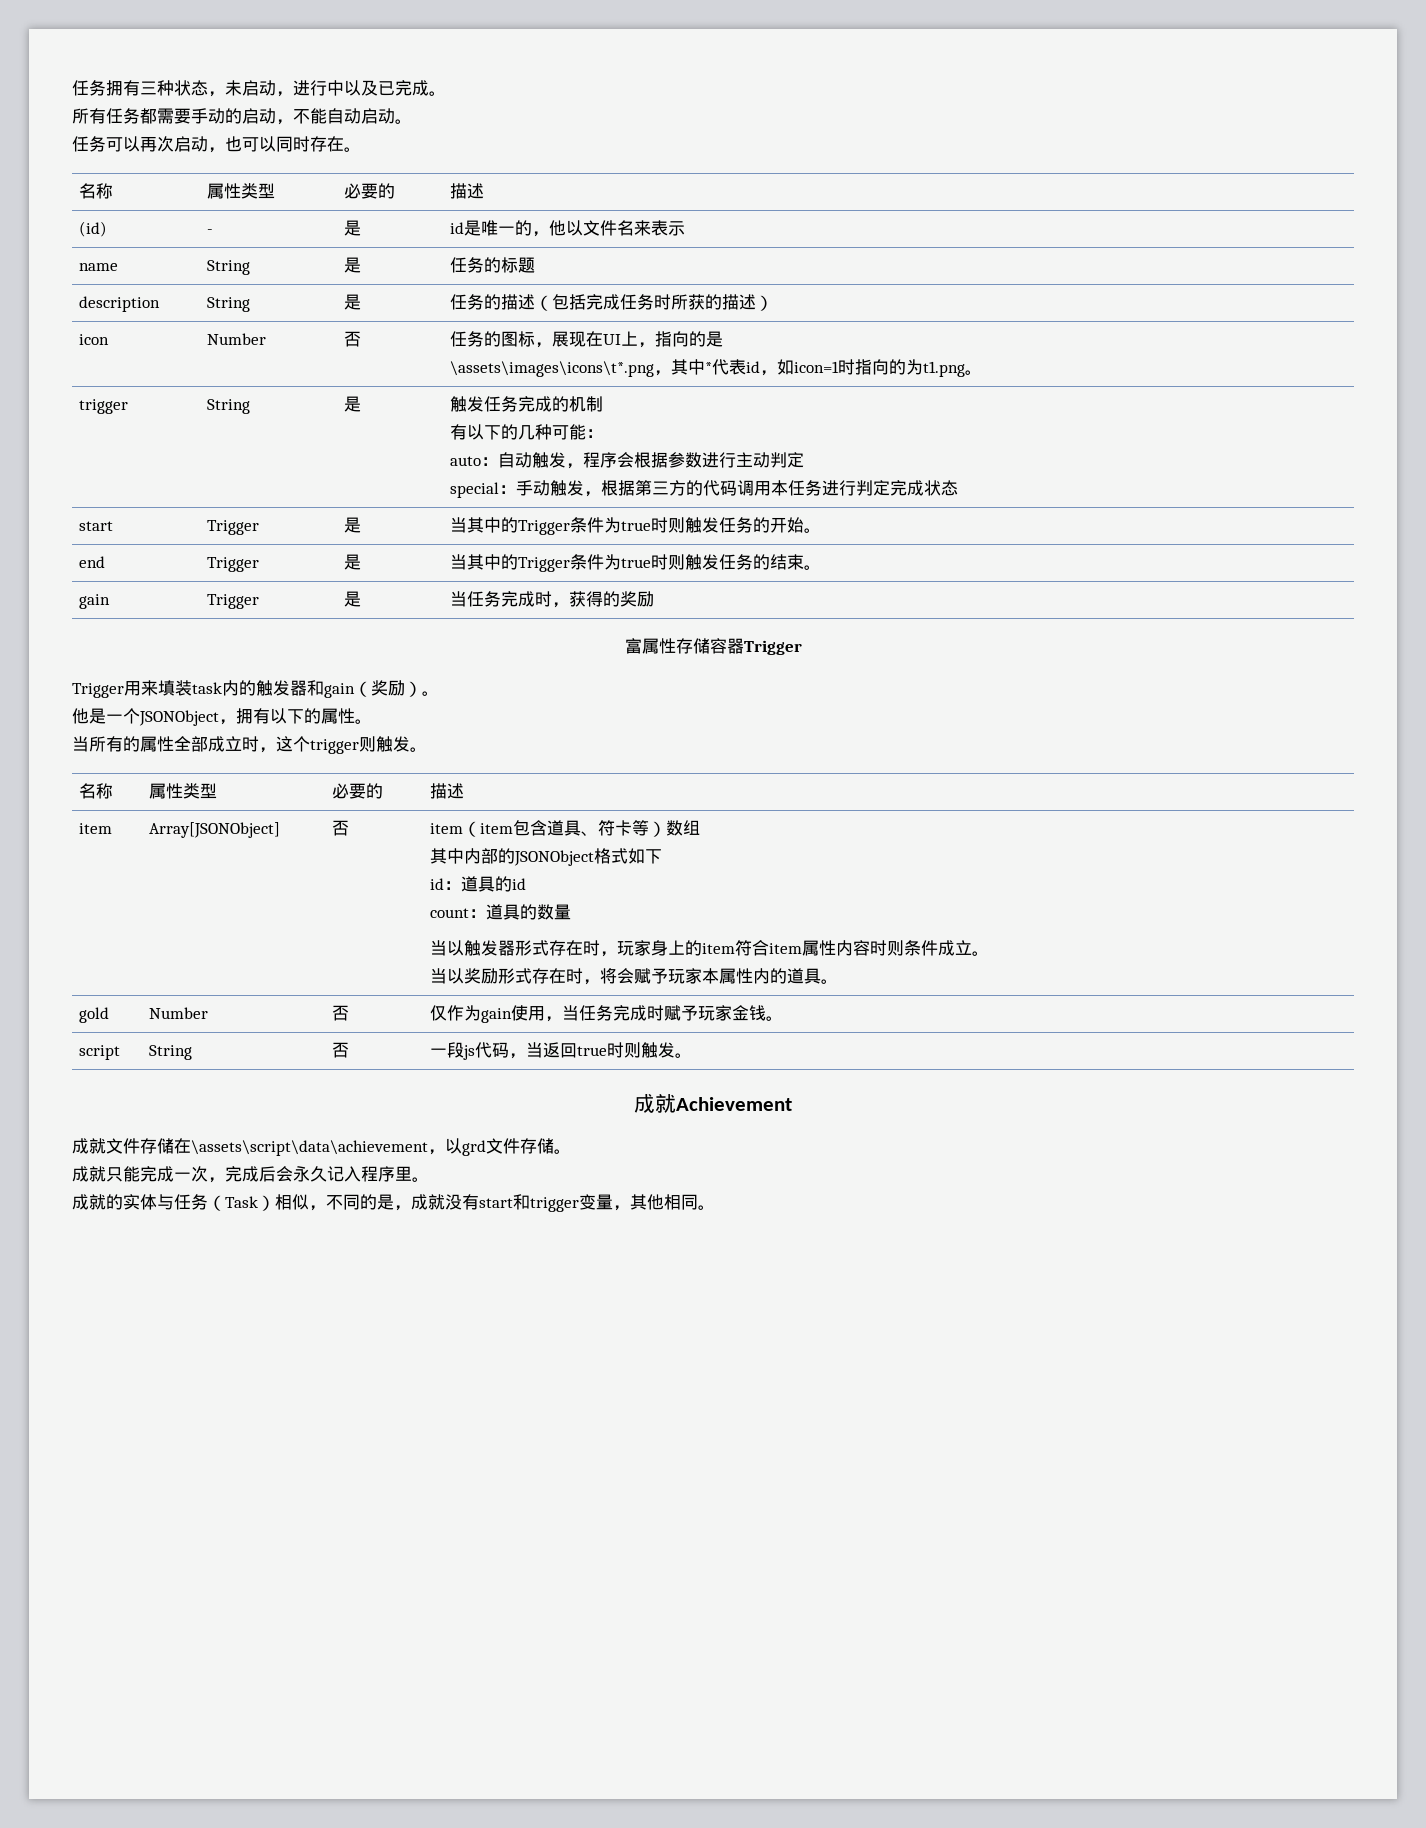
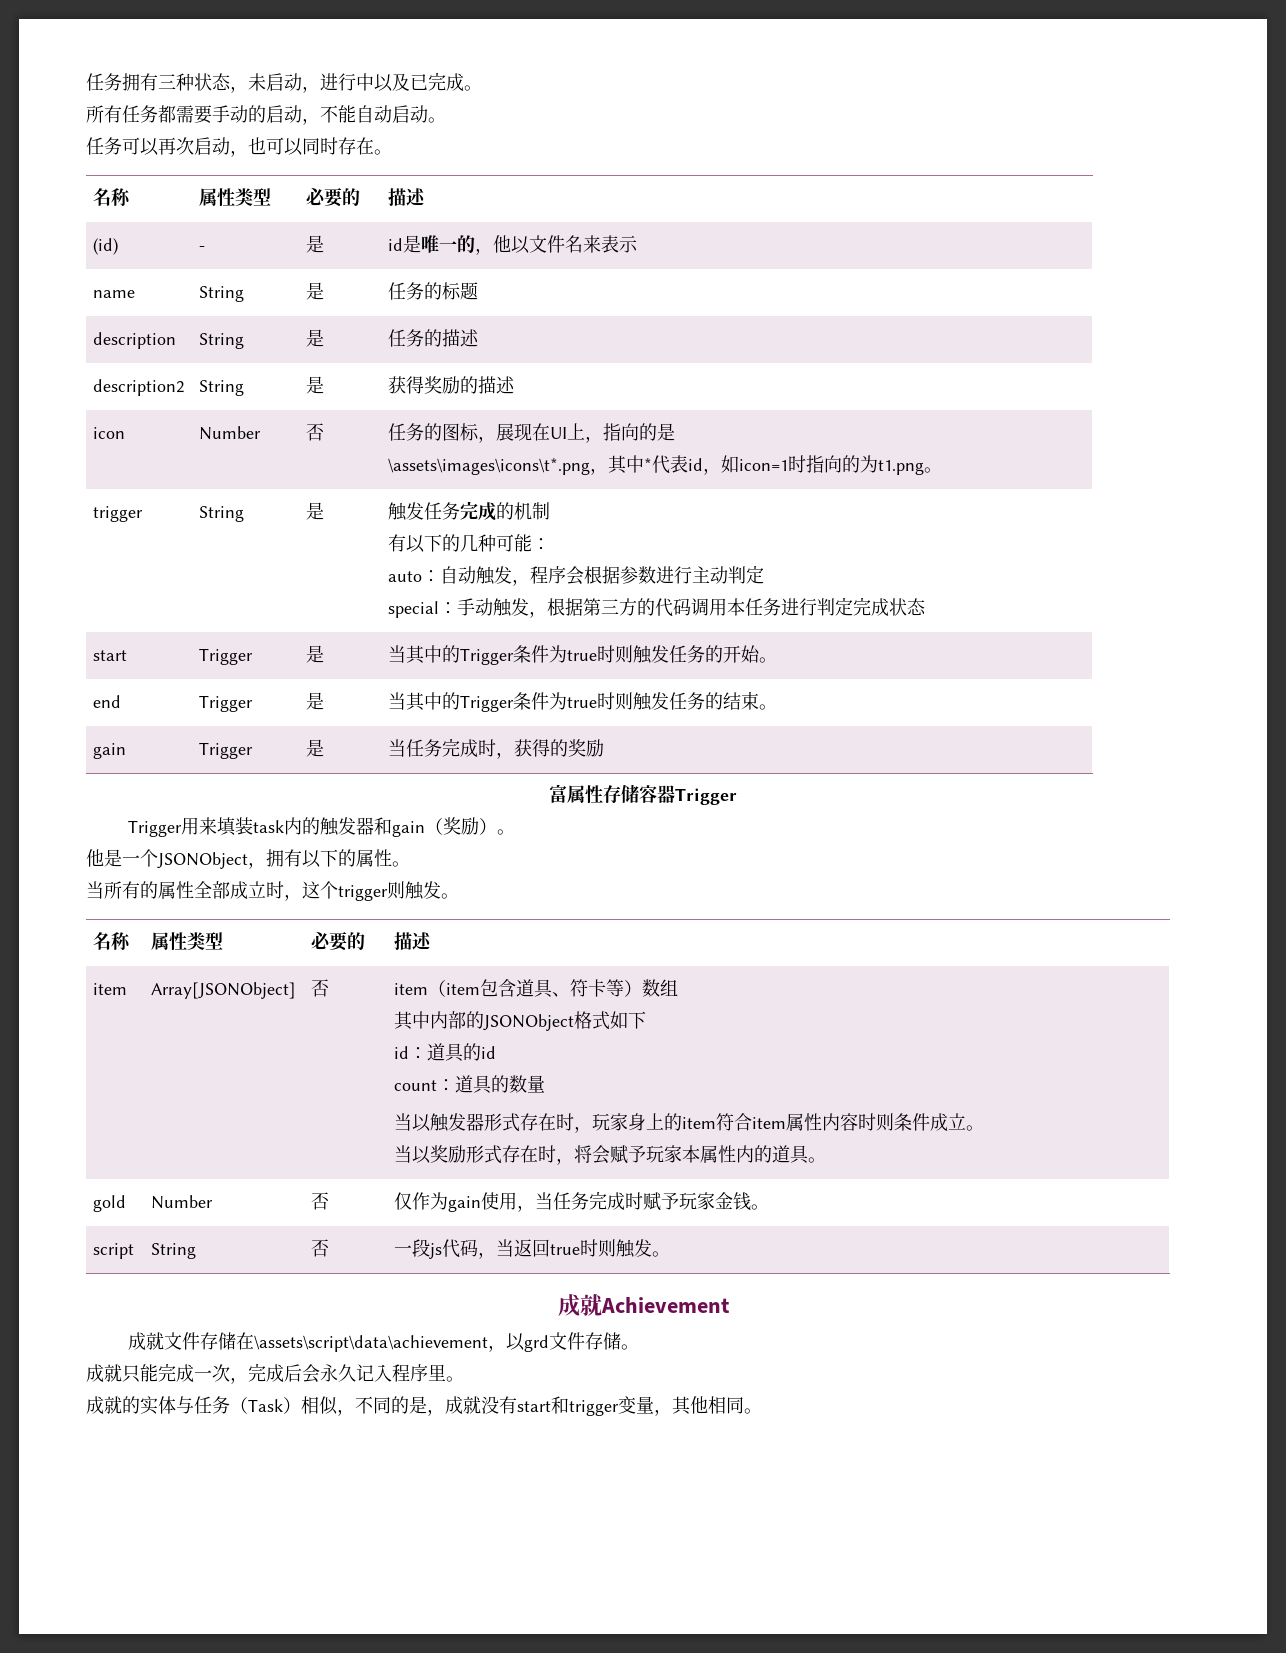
[535,294,774,311] （包括完成任务时所获的描述） -> [93,379,185,396] [199,380,245,396] [306,376,325,394] [388,376,516,394] // description2 | String | 是 | 获得奖励的描述

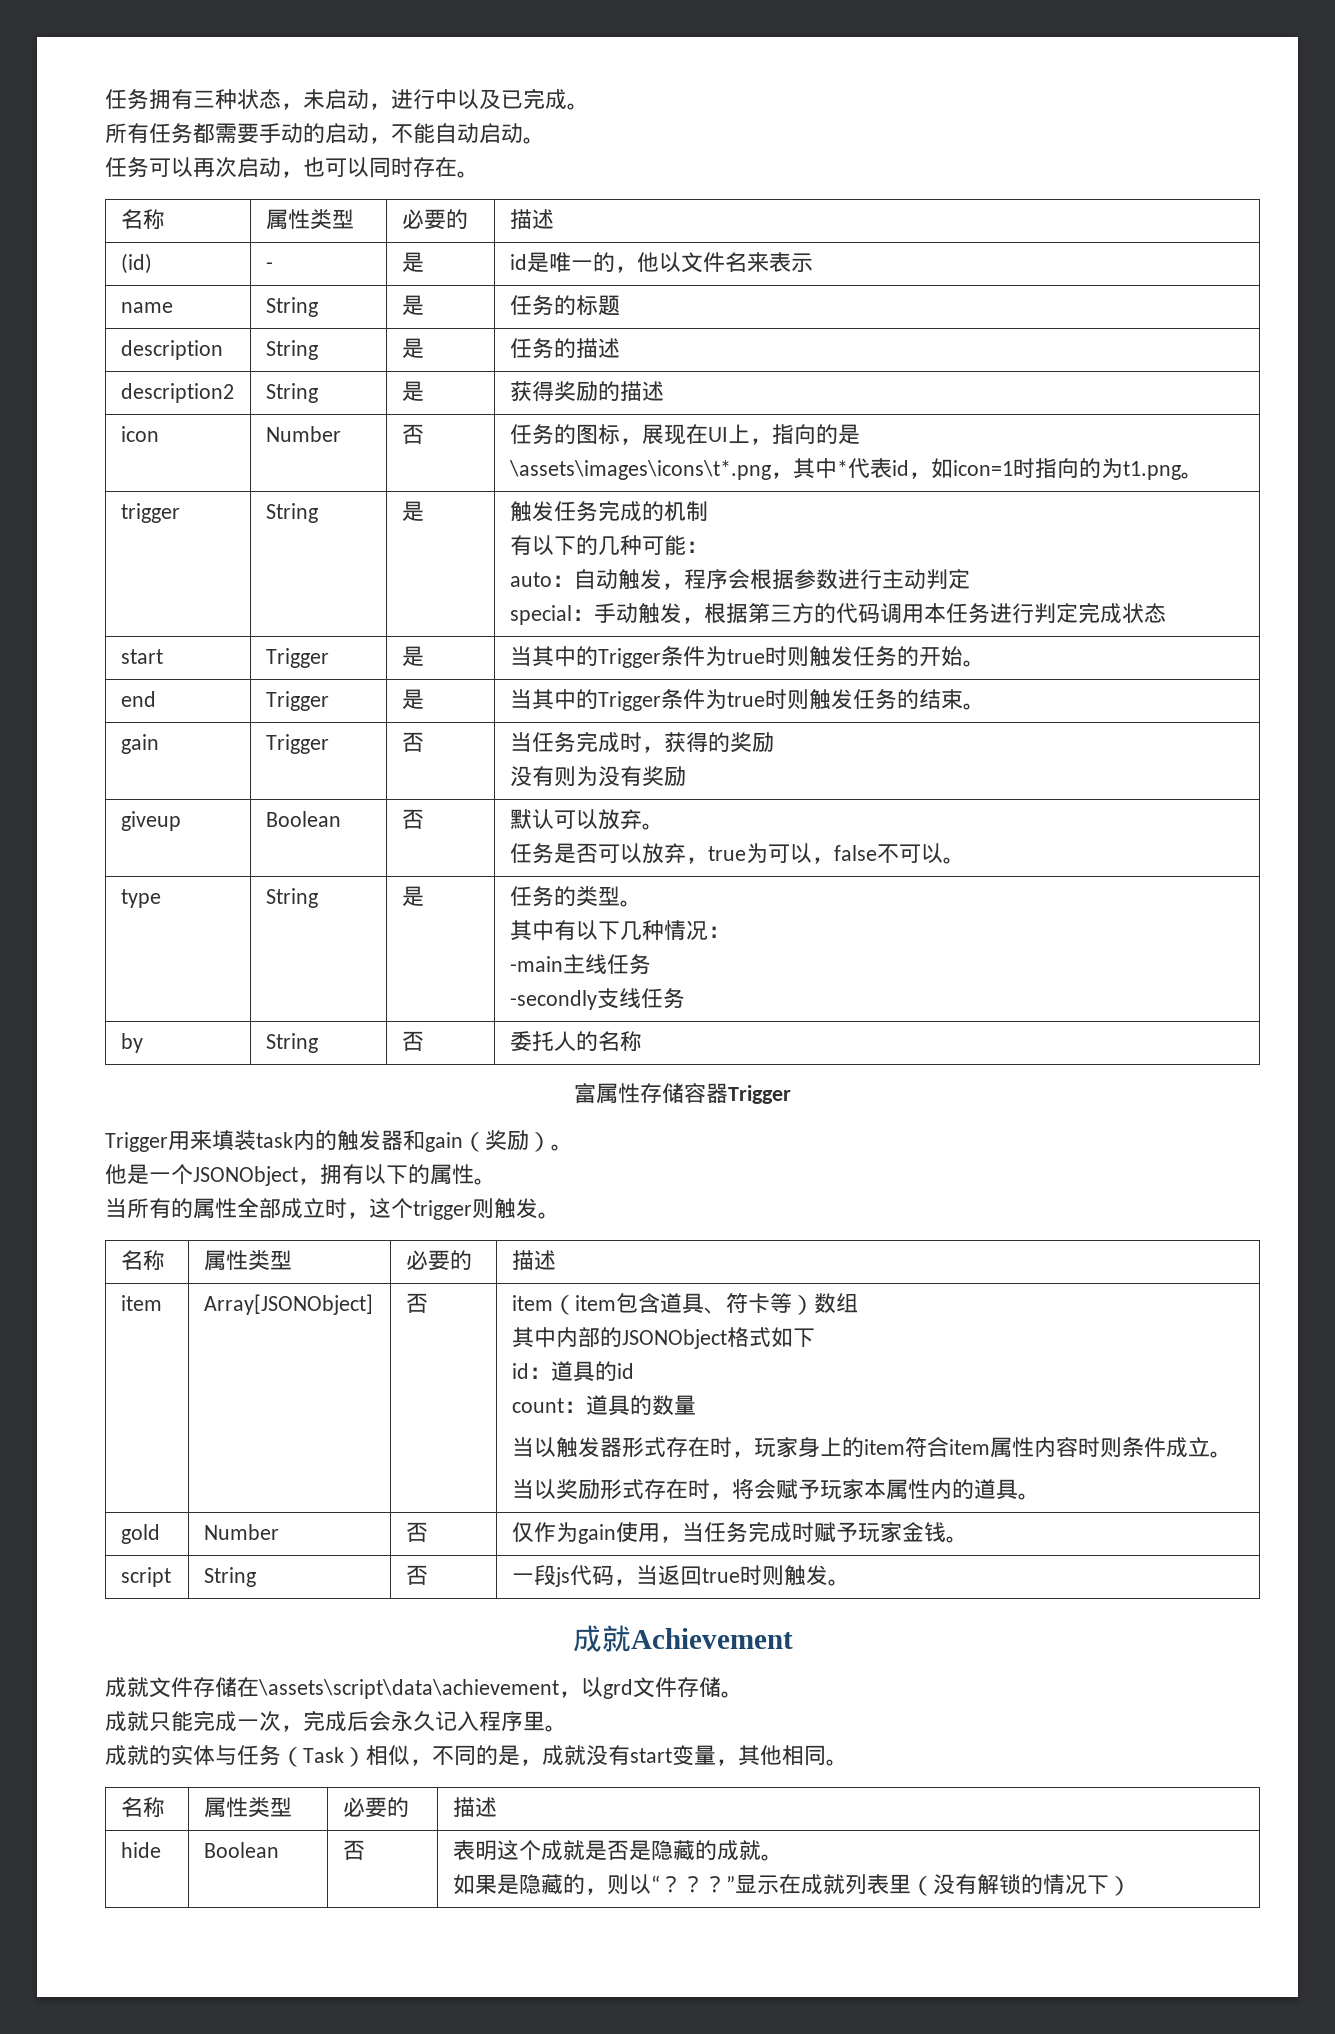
[306,739,325,757] 是 -> [401,732,424,752] 否
(605, 748) none -> [509,766,686,787] [120,811,181,831] [265,811,341,827] [401,809,424,829] [509,809,664,830] [509,843,965,864] [120,889,161,908] [265,888,318,908] [401,886,424,906] [509,886,642,907] [509,920,730,941] [509,954,651,975] [509,988,685,1010] [120,1033,143,1053] [265,1033,318,1053] [401,1031,424,1051] [509,1031,642,1052] // 没有则为没有奖励 // giveup | Boolean | 否 | 默认可以放弃。 // 任务是否可以放弃，true为可以，false不可以。 // type | String | 是 | 任务的类型。 // 其中有以下几种情况： // -main主线任务 // -secondly支线任务 // by | String | 否 | 委托人的名称
[551,1396,619,1416] 和trigger -> (672, 1755) none
(762, 1411) none -> [120,1797,165,1818] [203,1797,292,1818] [342,1797,409,1818] [452,1797,497,1817] [120,1842,161,1858] [203,1842,279,1858] [342,1840,365,1860] [452,1840,783,1861] [452,1874,1131,1896] // 名称 | 属性类型 | 必要的 | 描述 // hide | Boolean | 否 | 表明这个成就是否是隐藏的成就。 // 如果是隐藏的，则以“？？？”显示在成就列表里（没有解锁的情况下）

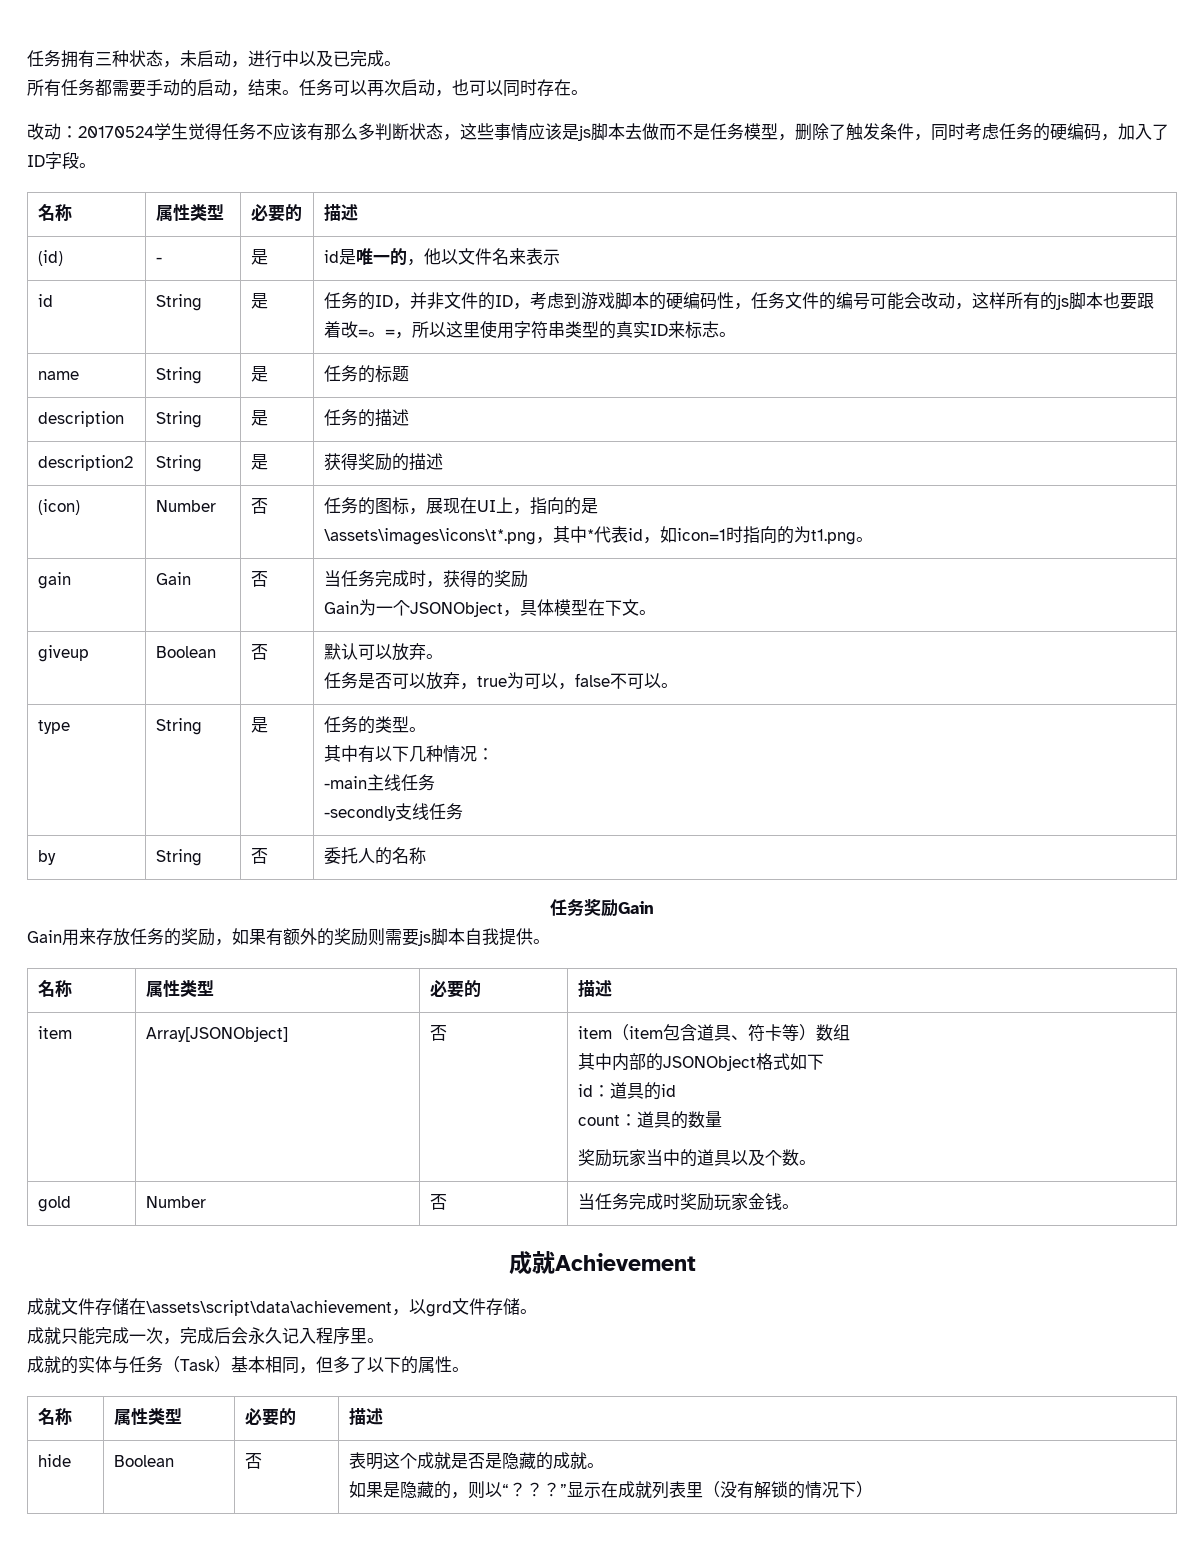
[391,123,545,144] 不能自动启动。 // -> [248,79,299,96] 结束。
(479, 174) none -> [27,123,1169,141] [27,152,96,169] // 改动：20170524学生觉得任务不应该有那么多判断状态，这些事情应该是js脚本去做而不是任务模型，删除了触发条件，同时考虑任务的硬编码，加入了ID字段。
(813, 262) none -> [38,294,54,307] [156,294,203,311] [251,293,269,309] [324,292,1155,310] [324,320,737,339] // id | String | 是 | 任务的ID，并非文件的ID，考虑到游戏脚本的硬编码性，任务文件的编号可能会改动，这样所有的js脚本也要跟着改=。=，所以这里使用字符串类型的真实ID来标志。
[120,426,159,442] icon -> [38,499,81,515] (icon)
[120,503,180,523] [265,503,318,523] [401,501,424,521] [509,500,708,522] [509,535,708,556] [509,569,970,590] [509,602,1166,625] [120,649,163,664] [265,648,329,668] [401,646,424,666] [509,646,985,668] [120,691,156,707] [265,691,329,711] [401,689,424,709] [509,689,985,711] // trigger | String | 是 | 触发任务完成的机制 // 有以下的几种可能： // auto：自动触发，程序会根据参数进行主动判定 // special：手动触发，根据第三方的代码调用本任务进行判定完成状态 // start | Trigger | 是 | 当其中的Trigger条件为true时则触发任务的开始。 // end | Trigger | 是 | 当其中的Trigger条件为true时则触发任务的结束。 -> (874, 539) none
[265,734,329,754] Trigger -> [156,572,192,585] Gain
[509,766,686,787] 没有则为没有奖励 -> [324,599,657,617] Gain为一个JSONObject，具体模型在下文。
[574,1083,791,1104] [105,1130,573,1152] [105,1164,496,1186] [105,1198,538,1220] 富属性存储容器Trigger // Trigger用来填装task内的触发器和gain（奖励）。 // 他是一个JSONObject，拥有以下的属性。 // 当所有的属性全部成立时，这个trigger则触发 -> [550,898,654,917] [27,928,533,946] 任务奖励Gain // Gain用来存放任务的奖励，如果有额外的奖励则需要js脚本自我提供
[511,1436,1232,1458] [511,1478,1018,1500] 当以触发器形式存在时，玩家身上的item符合item属性内容时则条件成立。 // 当以奖励形式存在时，将会赋予玩家本属性内的道具 -> [578,1149,800,1167] 奖励玩家当中的道具以及个数
[511,1521,858,1544] 仅作为gain使用，当任务完成时赋予 -> [578,1193,715,1211] 当任务完成时奖励
[120,1567,171,1587] [203,1567,256,1587] [405,1565,428,1585] [511,1565,850,1587] // script | String | 否 | 一段js代码，当返回true时则触发。 -> (800, 1206) none
[366,1745,826,1766] 相似，不同的是，成就没有start变量，其他相同 -> [231,1356,452,1374] 基本相同，但多了以下的属性

